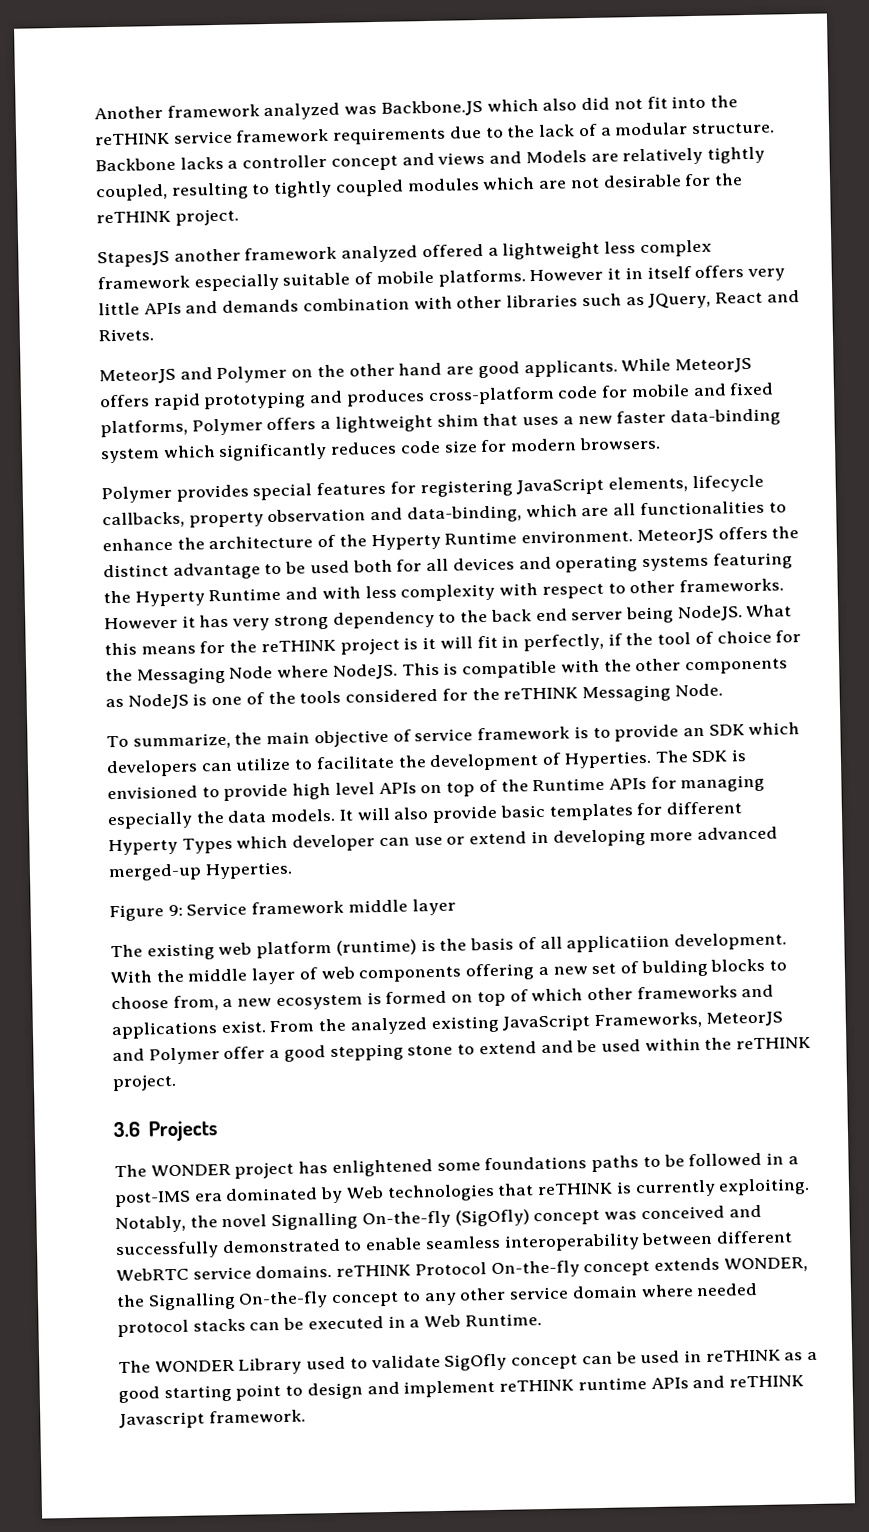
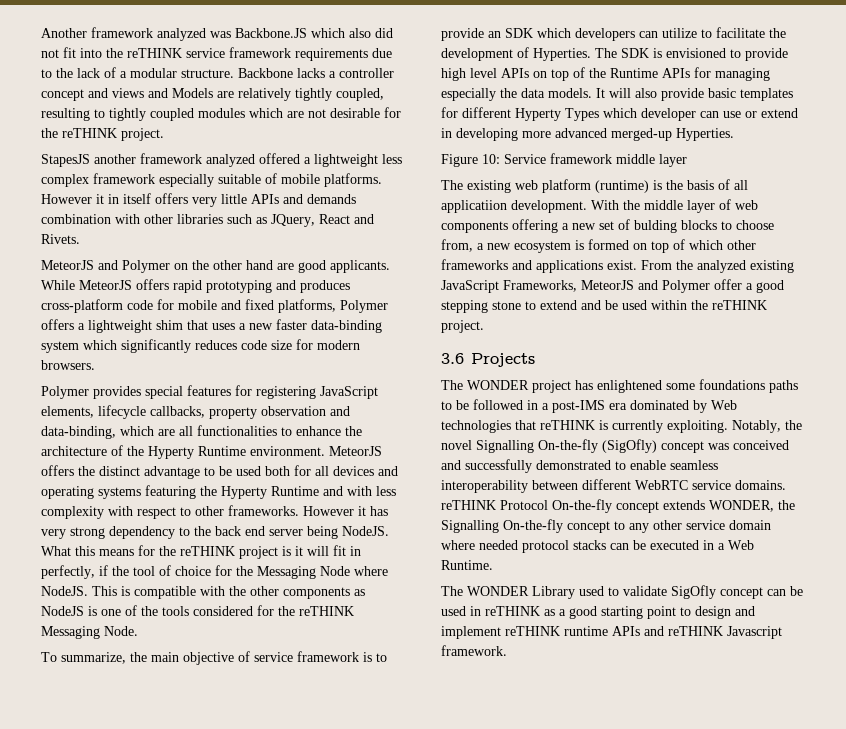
[167,904,183,917] 9: -> [482,154,500,164] 10:

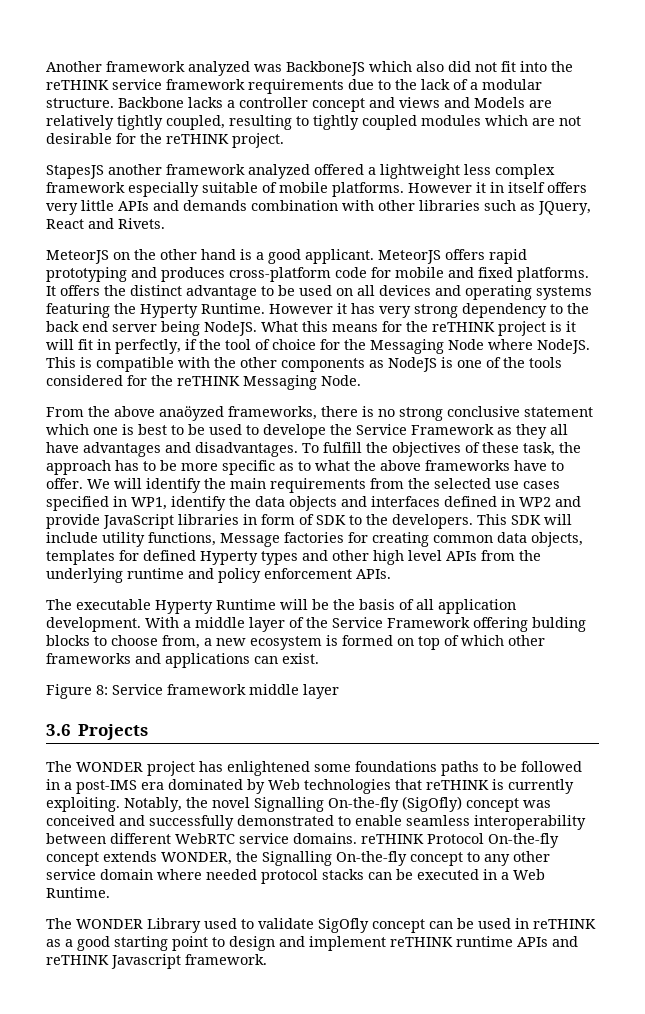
[235,28,307,38] Backbone.JS -> [286,61,365,76] BackboneJS
[98,260,170,273] and Polymer -> (109, 257) none
[277,260,390,273] [41,280,75,290] are good applicants. While -> [240,249,374,264] is a good applicant.
[278,299,388,313] [41,319,382,333] [41,339,360,353] [41,360,95,370] [41,385,378,399] [41,405,350,419] [41,425,362,439] [41,445,382,459] platforms, Polymer offers a lightweight shim that uses a new faster data-binding system which significantly reduces code size for modern browsers. // Polymer provides special features for registering JavaScript elements, lifecycle callbacks, property observation and data-binding, which are all functionalities to enhance the architecture of the Hyperty Runtime environment. MeteorJS -> [517,267,589,282] [46,286,56,296] platforms. It
[265,465,311,476] both for -> [336,288,353,296] on
[271,486,396,496] [41,505,299,519] Runtime and with less complexity with respect to other frameworks. -> [201,303,265,314] Runtime.
[41,651,387,665] [441,27,786,41] [441,47,788,61] [441,67,770,81] [441,88,793,101] [441,107,798,121] [441,128,734,141] [441,153,687,167] [441,179,662,193] To summarize, the main objective of service framework is to provide an SDK which developers can utilize to facilitate the development of Hyperties. The SDK is envisioned to provide high level APIs on top of the Runtime APIs for managing especially the data models. It will also provide basic templates for different Hyperty Types which developer can use or extend in developing more advanced merged-up Hyperties. // Figure 10: Service framework middle layer // The existing web platform (runtime) is -> [46,406,593,421] [46,424,568,439] [46,442,581,457] [46,460,564,475] [46,478,560,493] [46,496,581,511] [46,514,572,529] [46,532,583,547] [46,550,541,565] [46,568,391,583] [46,599,329,614] From the above anaöyzed frameworks, there is no strong conclusive statement which one is best to be used to develope the Service Framework as they all have advantages and disadvantages. To fulfill the objectives of these task, the approach has to be more specific as to what the above frameworks have to offer. We will identify the main requirements from the selected use cases specified in WP1, identify the data objects and interfaces defined in WP2 and provide JavaScript libraries in form of SDK to the developers. This SDK will include utility functions, Message factories for creating common data objects, templates for defined Hyperty types and other high level APIs from the underlying runtime and policy enforcement APIs. // The executable Hyperty Runtime will be
[441,200,507,213] applicatiion -> [438,599,516,614] application
[623,200,640,210] the -> [183,620,191,628] a
[735,200,758,210] [441,219,630,233] web components offering a new set of -> [306,617,528,632] the Service Framework offering
(603, 266) none -> [254,656,278,664] can
[641,260,794,273] [441,279,784,293] [441,300,767,313] [441,320,484,333] From the analyzed existing JavaScript Frameworks, MeteorJS and Polymer offer a good stepping stone to extend and be used within the reTHINK project. -> [46,684,339,699] // Figure 8: Service framework middle layer

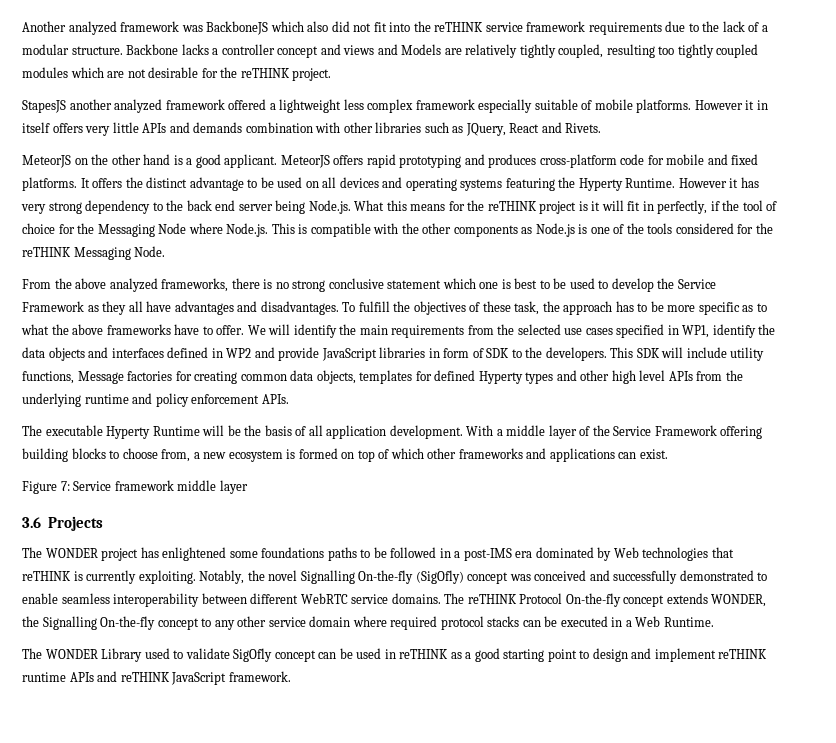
[106,61,250,76] framework analyzed -> [68,21,180,35] analyzed framework
[296,116,309,126] to -> [658,46,675,55] too
[166,164,310,179] framework analyzed -> [114,99,225,113] analyzed framework
[204,321,257,336] NodeJS. -> [308,200,351,214] Node.js.
[537,339,590,354] NodeJS. -> [226,223,269,237] Node.js.
[388,357,437,372] NodeJS -> [535,223,575,237] Node.js
[159,406,224,421] anaöyzed -> [109,278,158,292] analyzed
[263,424,326,439] develope -> [611,278,654,292] develop
[532,617,586,632] bulding -> [22,448,68,462] building
[96,685,108,695] 8: -> [60,481,70,491] 7:
(357, 838) none -> [444,593,465,604] The
[206,869,257,880] needed -> [390,616,438,630] required
[111,954,181,969] Javascript -> [171,672,227,685] JavaScript

